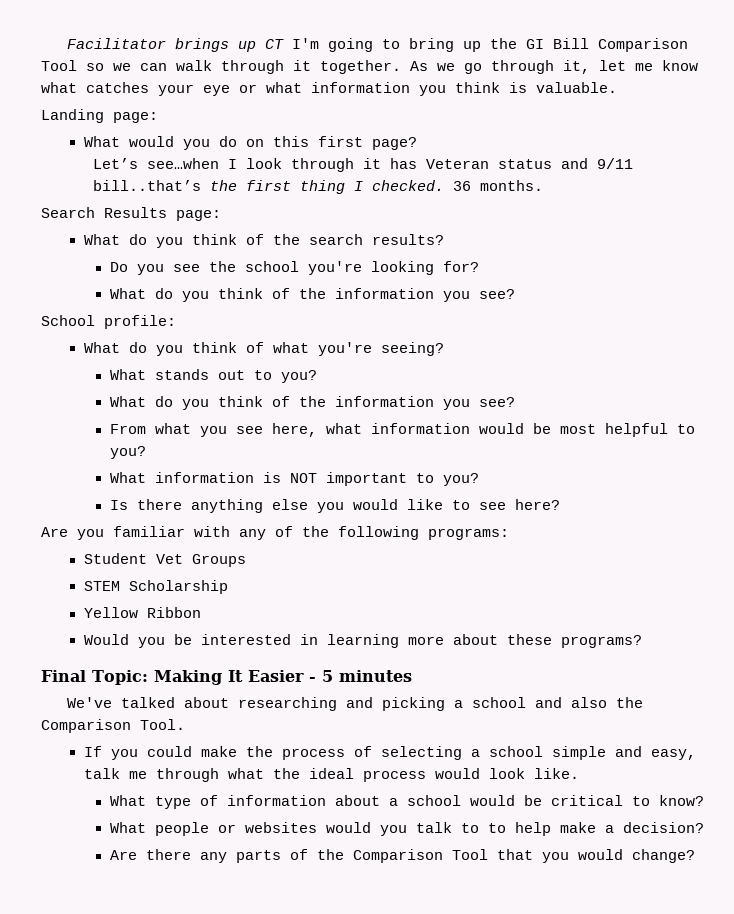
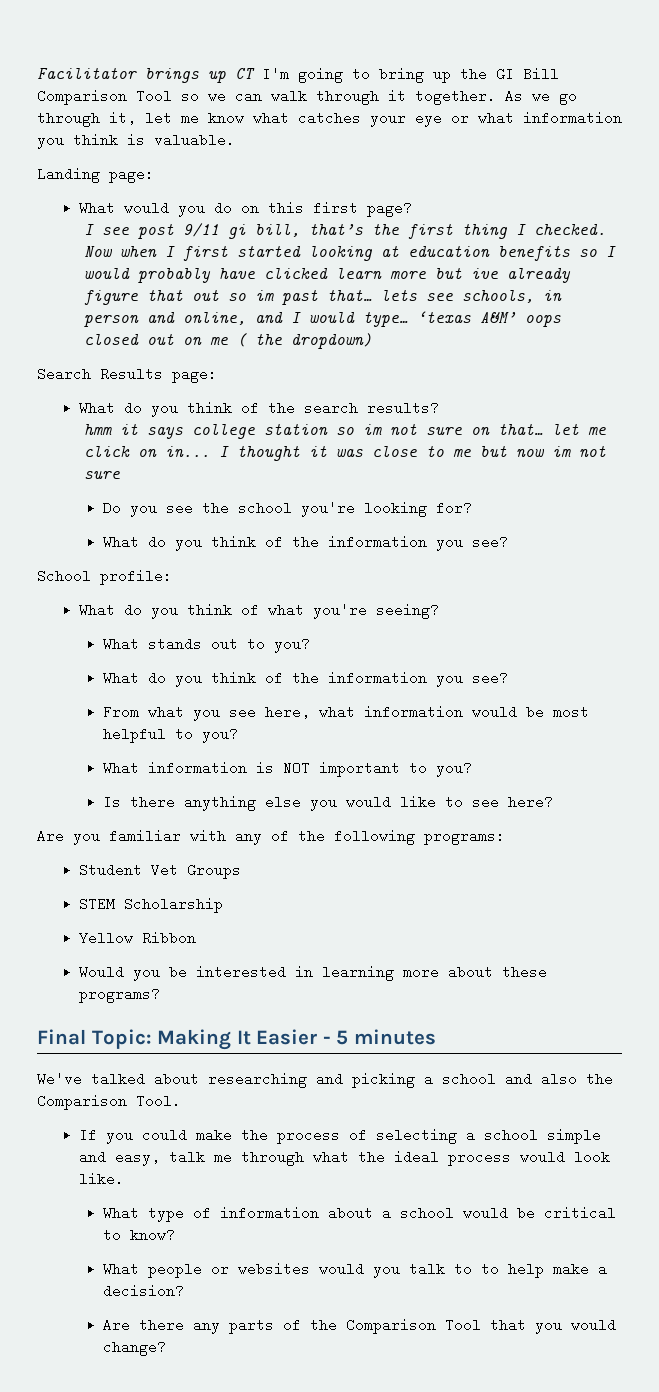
[93,158,634,172] [93,180,202,191] Let’s see…when I look through it has Veteran status and 9/11 bill..that’s -> [84,223,364,239] I see post 9/11 gi bill, that’s
[453,180,544,191] 36 months. -> [84,245,617,261] [84,267,572,283] [84,289,563,305] [84,311,562,327] [84,333,373,349] Now when I first started looking at education benefits so I would probably have clicked learn more but ive already figure that out so im past that… lets see schools, in person and online, and I would type… ‘texas A&M’ oops closed out on me ( the dropdown)
(444, 239) none -> [84,423,607,439] [84,445,607,461] [84,471,121,479] // hmm it says college station so im not sure on that… let me click on in... I thought it was close to me but now im not sure

